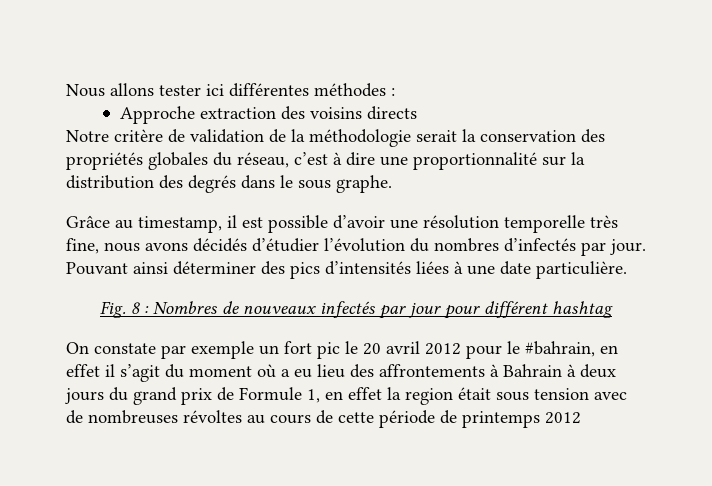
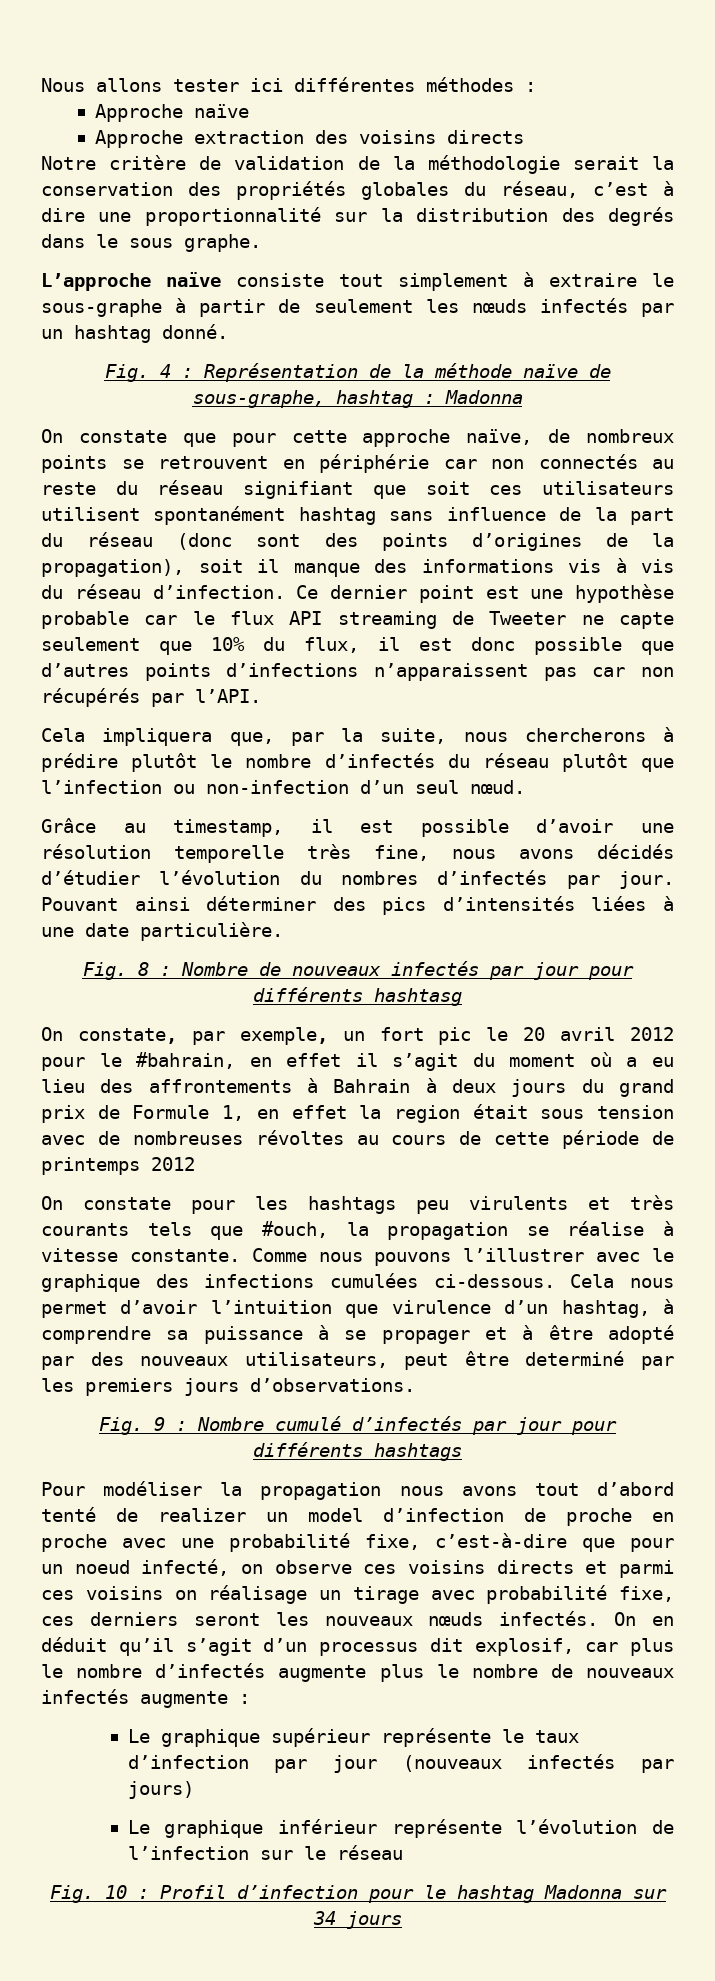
(395, 92) none -> [94,104,249,122] // Approche naïve
(392, 184) none -> [41,272,674,291] [41,298,674,317] [41,324,228,343] [104,363,611,382] [192,390,523,408] [41,429,674,447] [41,454,674,473] [41,480,674,499] [41,506,675,525] [41,532,674,551] [41,558,674,577] [41,584,674,603] [41,611,674,629] [41,637,674,655] [41,663,674,681] [41,688,261,707] [41,727,674,746] [41,753,674,772] [41,780,525,794] // L’approche naïve consiste tout simplement à extraire le sous-graphe à partir de seulement les nœuds infectés par un hashtag donné. // Fig. 4 : Représentation de la méthode naïve de sous-graphe, hashtag : Madonna // On constate que pour cette approche naïve, de nombreux points se retrouvent en périphérie car non connectés au reste du réseau signifiant que soit ces utilisateurs utilisent spontanément hashtag sans influence de la part du réseau (donc sont des points d’origines de la propagation), soit il manque des informations vis à vis du réseau d’infection. Ce dernier point est une hypothèse probable car le flux API streaming de Tweeter ne capte seulement que 10% du flux, il est donc possible que d’autres points d’infections n’apparaissent pas car non récupérés par l’API. // Cela impliquera que, par la suite, nous chercherons à prédire plutôt le nombre d’infectés du réseau plutôt que l’infection ou non-infection d’un seul nœud.
[153,301,217,314] Nombres -> [180,962,248,976] Nombre
[484,301,613,318] [66,341,254,359] différent hashtag // On constate par exemple -> [253,987,462,1006] [41,1027,328,1045] différents hashtasg // On constate, par exemple,
(581, 418) none -> [41,1195,674,1214] [41,1221,674,1240] [41,1248,674,1266] [41,1273,674,1292] [41,1299,675,1318] [41,1325,674,1344] [41,1351,674,1370] [41,1378,415,1396] [99,1416,617,1435] [253,1442,462,1461] [41,1481,674,1500] [41,1507,674,1526] [41,1533,674,1552] [41,1559,674,1578] [41,1585,674,1604] [41,1611,674,1626] [41,1637,674,1656] [41,1663,674,1682] [41,1689,250,1708] [127,1728,579,1747] [127,1754,674,1773] [127,1781,194,1799] [127,1819,674,1838] [127,1845,403,1860] [49,1885,667,1903] [312,1911,402,1929] // On constate pour les hashtags peu virulents et très courants tels que #ouch, la propagation se réalise à vitesse constante. Comme nous pouvons l’illustrer avec le graphique des infections cumulées ci-dessous. Cela nous permet d’avoir l’intuition que virulence d’un hashtag, à comprendre sa puissance à se propager et à être adopté par des nouveaux utilisateurs, peut être determiné par les premiers jours d’observations. // Fig. 9 : Nombre cumulé d’infectés par jour pour différents hashtags // Pour modéliser la propagation nous avons tout d’abord tenté de realizer un model d’infection de proche en proche avec une probabilité fixe, c’est-à-dire que pour un noeud infecté, on observe ces voisins directs et parmi ces voisins on réalisage un tirage avec probabilité fixe, ces derniers seront les nouveaux nœuds infectés. On en déduit qu’il s’agit d’un processus dit explosif, car plus le nombre d’infectés augmente plus le nombre de nouveaux infectés augmente : // Le graphique supérieur représente le taux d’infection par jour (nouveaux infectés par jours) // Le graphique inférieur représente l’évolution de l’infection sur le réseau // Fig. 10 : Profil d’infection pour le hashtag Madonna sur 34 jours

